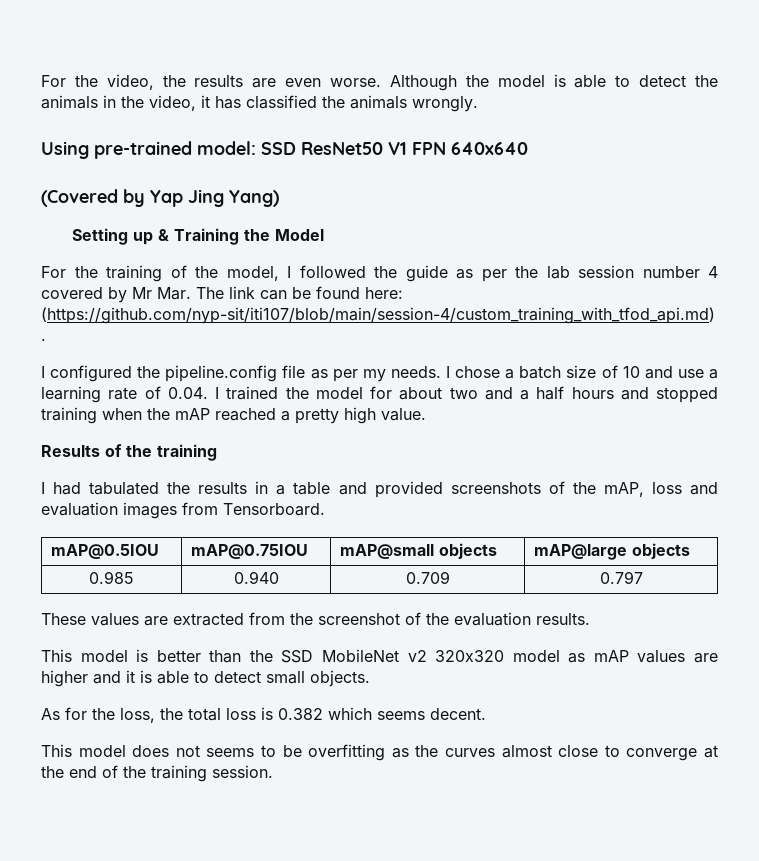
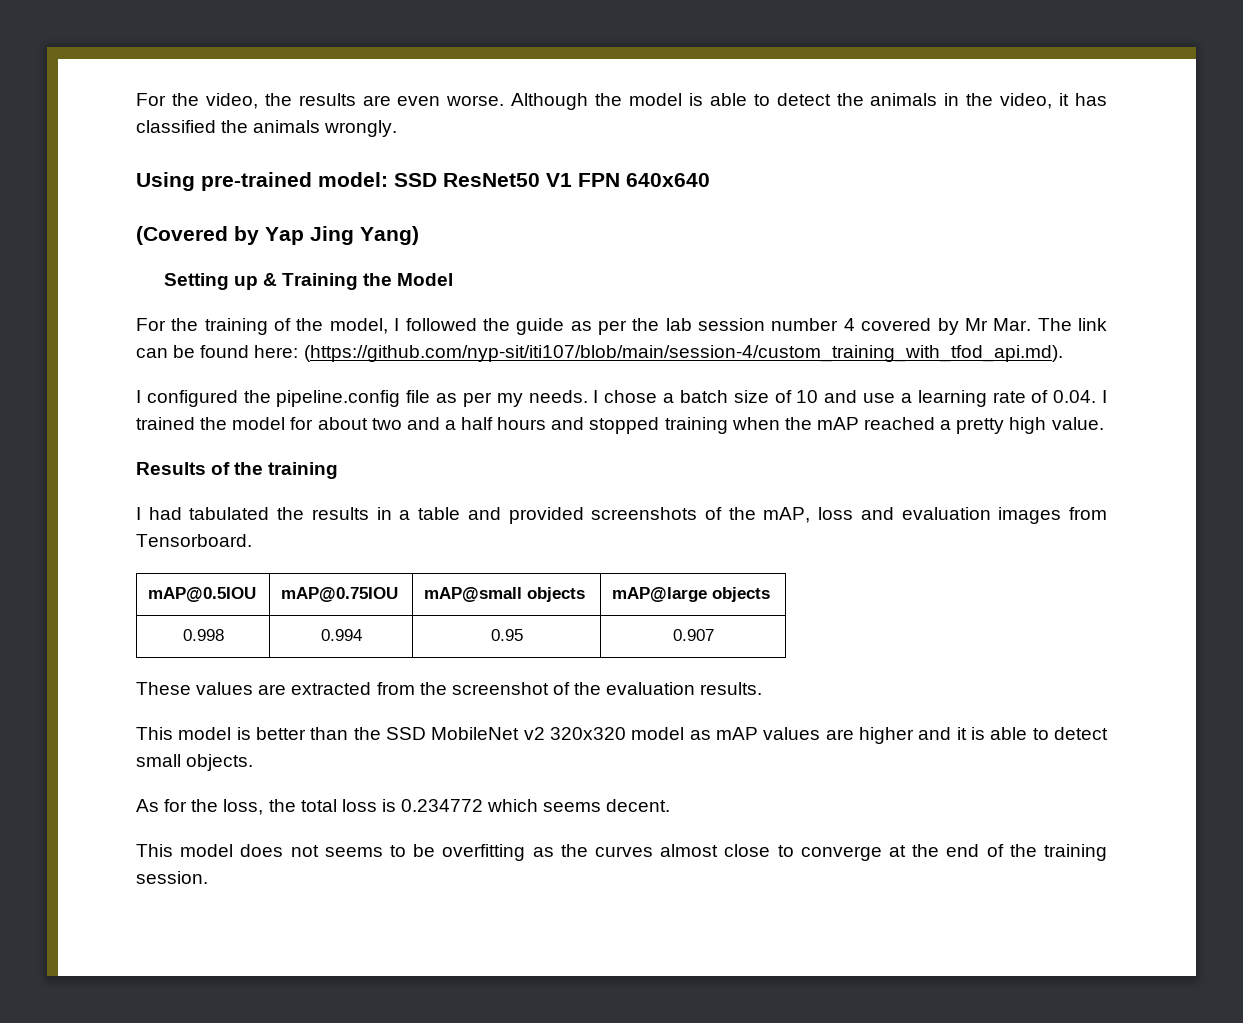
[89,571,134,584] [233,571,279,584] [405,571,450,584] [599,571,643,584] 0.985 | 0.940 | 0.709 | 0.797 -> [182,629,224,641] [320,629,362,641] [490,629,523,641] [672,629,714,641] 0.998 | 0.994 | 0.95 | 0.907
[278,708,323,720] 0.382 -> [401,799,484,812] 0.234772

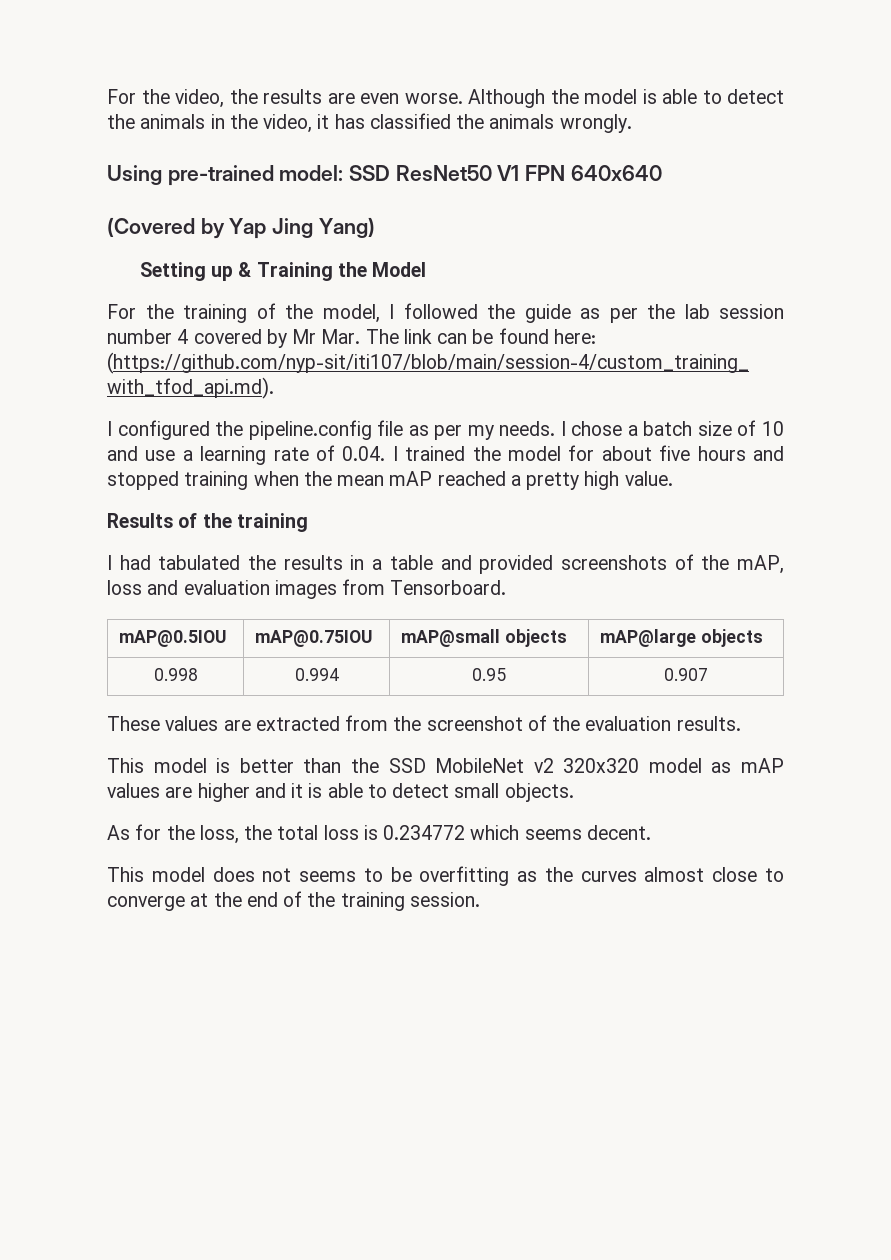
[371,417,494,430] two and a half -> [659,445,691,461] five
(812, 423) none -> [337,475,385,486] mean

